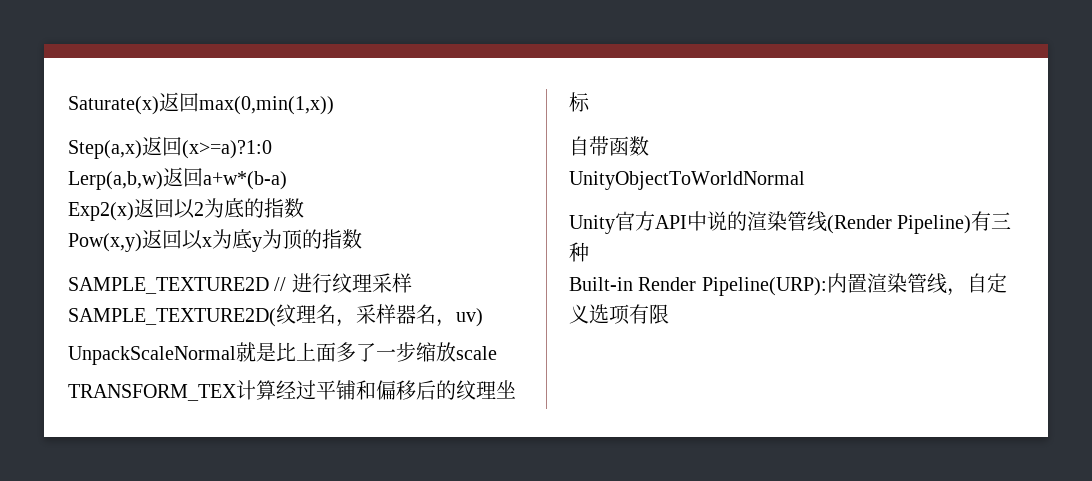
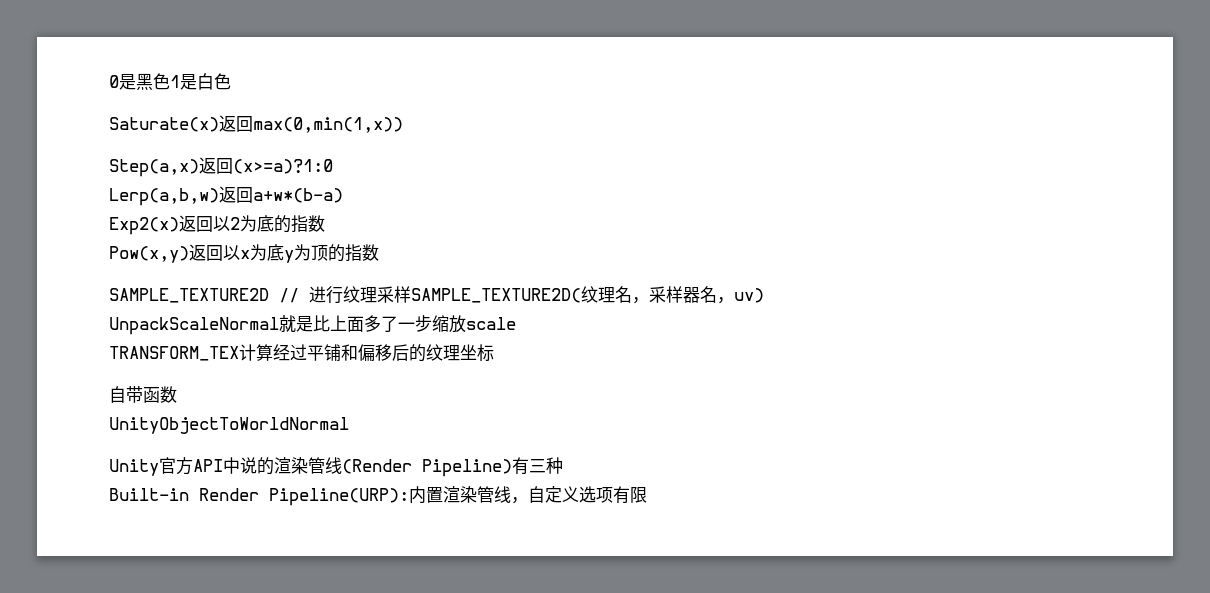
(68, 105) none -> [109,73,231,90] 0是黑色1是白色 //

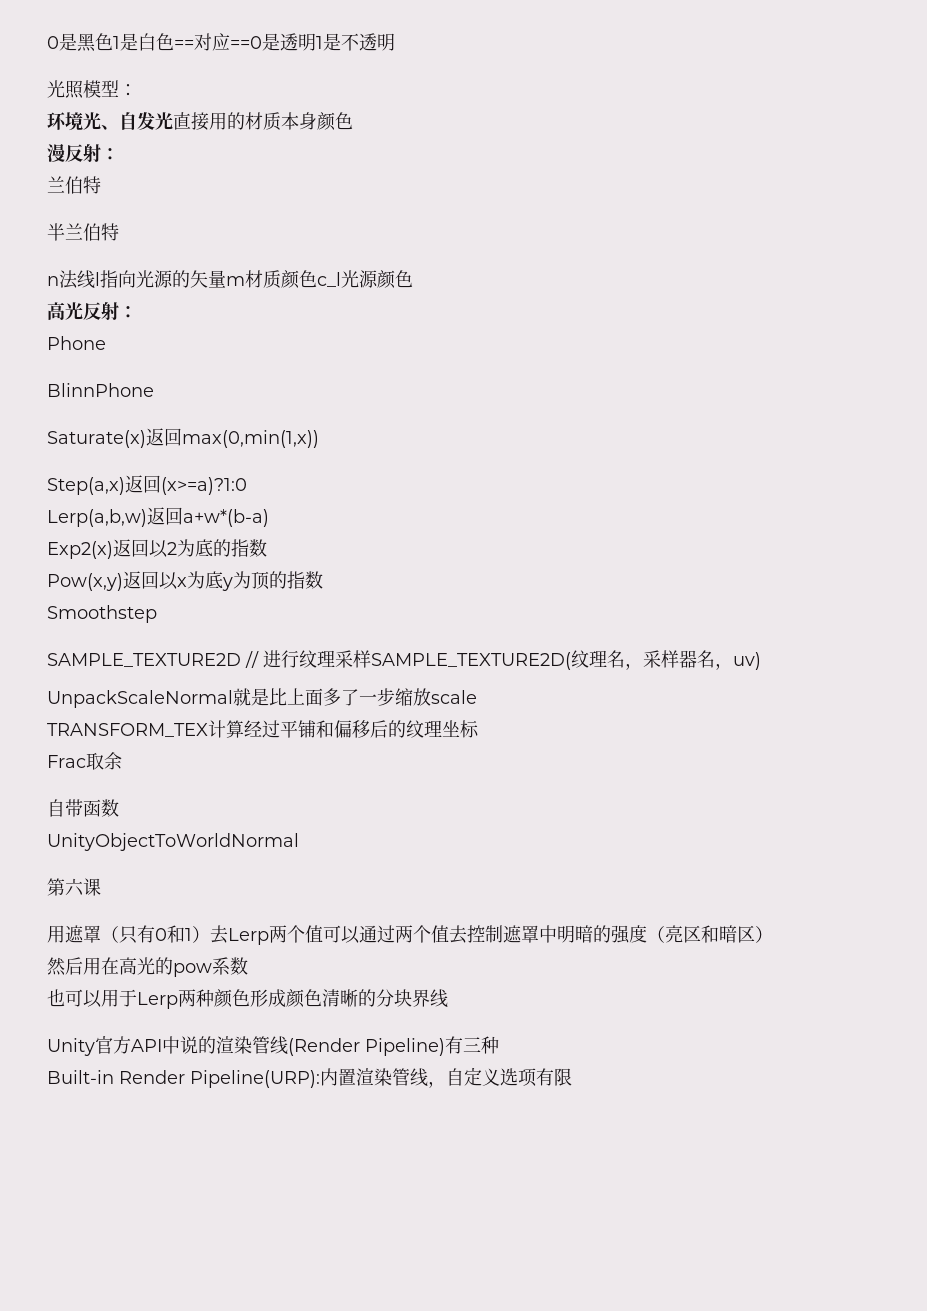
(231, 81) none -> [174,33,395,51] [47,80,137,99] [47,112,353,131] [47,144,119,162] [47,176,101,194] [47,223,119,241] [47,270,413,289] [47,302,137,320] [47,336,106,350] [47,383,154,397] ==对应==0是透明1是不透明 // 光照模型： // 环境光、自发光直接用的材质本身颜色 // 漫反射： // 兰伯特 // 半兰伯特 // n法线l指向光源的矢量m材质颜色c_l光源颜色 // 高光反射： // Phone // BlinnPhone
(379, 252) none -> [47,605,157,623] // Smoothstep
(494, 353) none -> [47,752,122,770] // Frac取余
(349, 425) none -> [47,878,101,896] [47,925,773,945] [47,957,248,977] [47,989,448,1009] // 第六课 // 用遮罩（只有0和1）去Lerp两个值可以通过两个值去控制遮罩中明暗的强度（亮区和暗区） // 然后用在高光的pow系数 // 也可以用于Lerp两种颜色形成颜色清晰的分块界线

